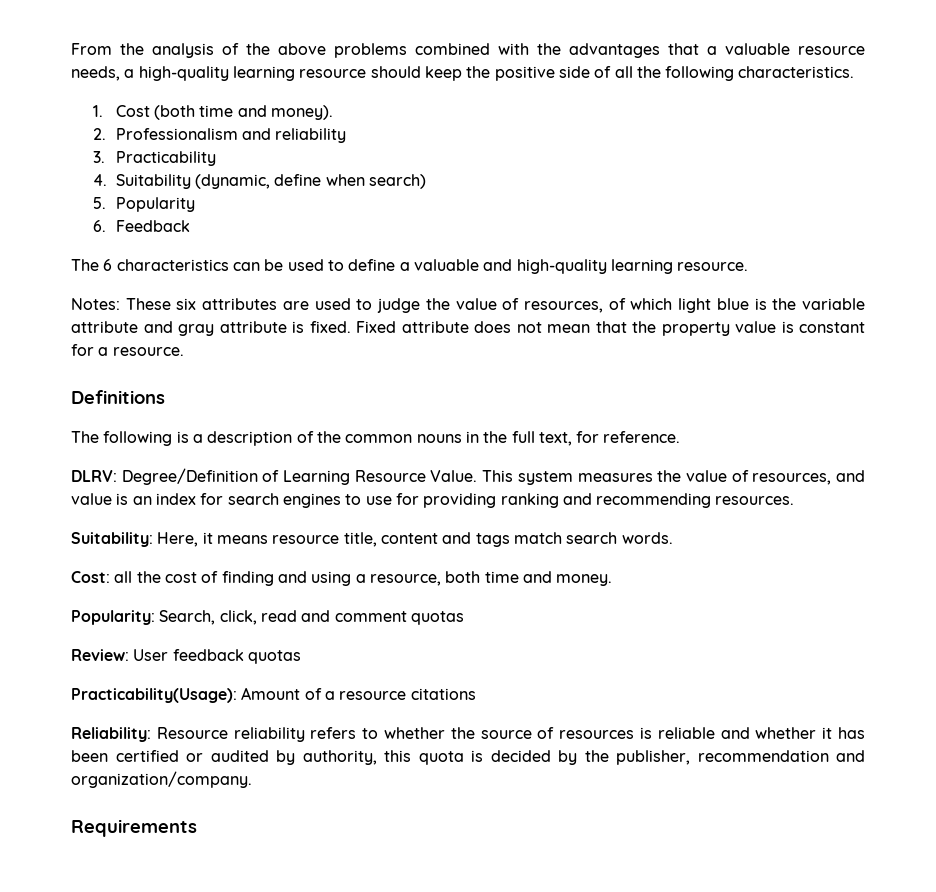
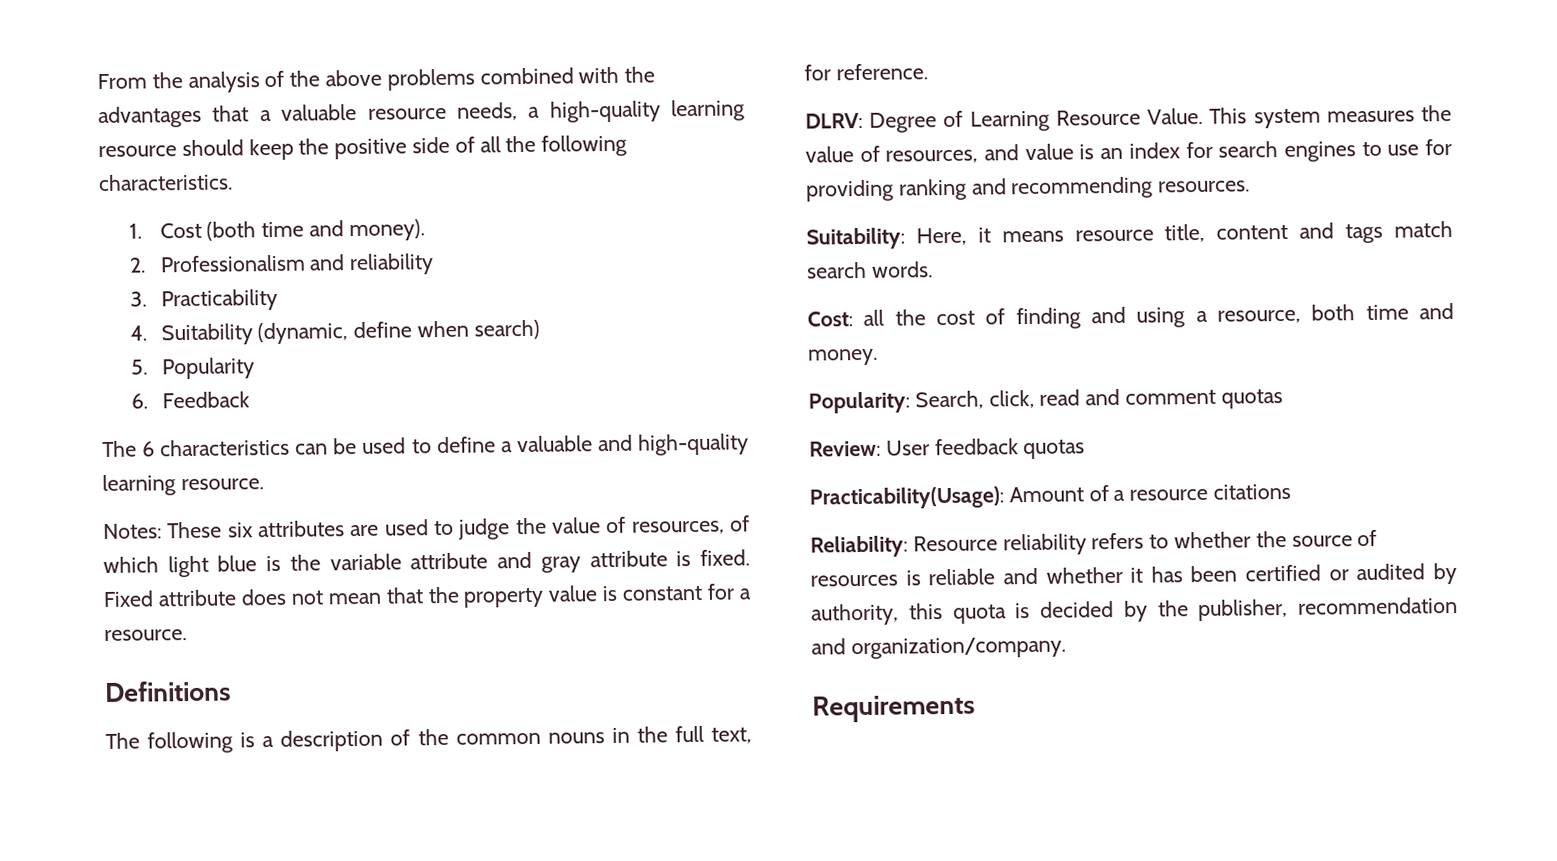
[121,468,258,485] Degree/Definition -> [869,112,938,133] Degree

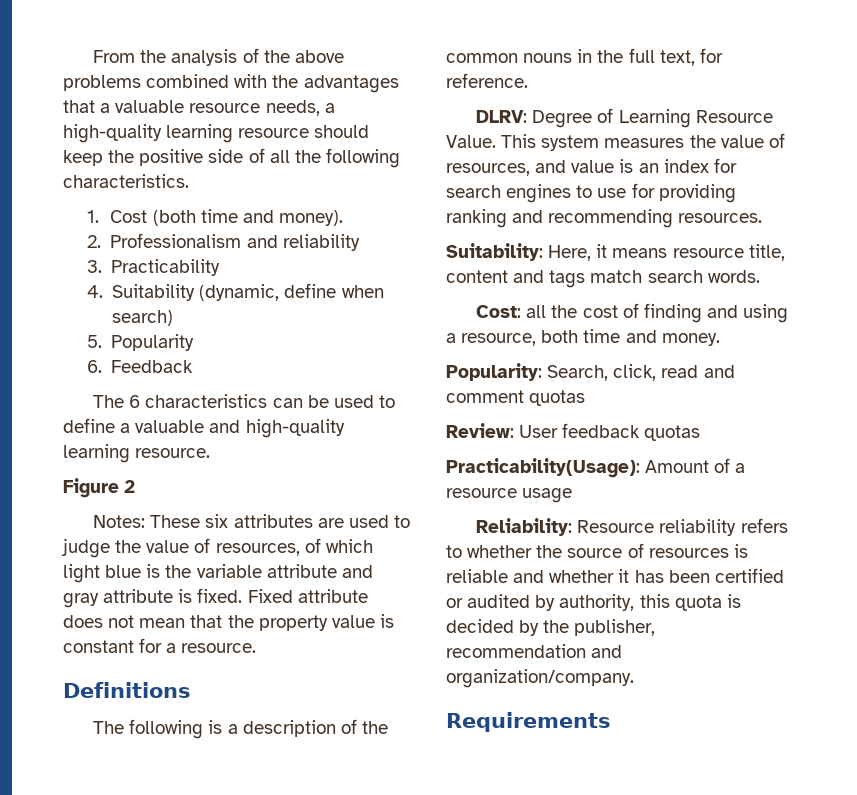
(264, 484) none -> [63,478,136,498] // Figure 2
[1213,483,1292,500] citations -> [522,488,573,503] usage

